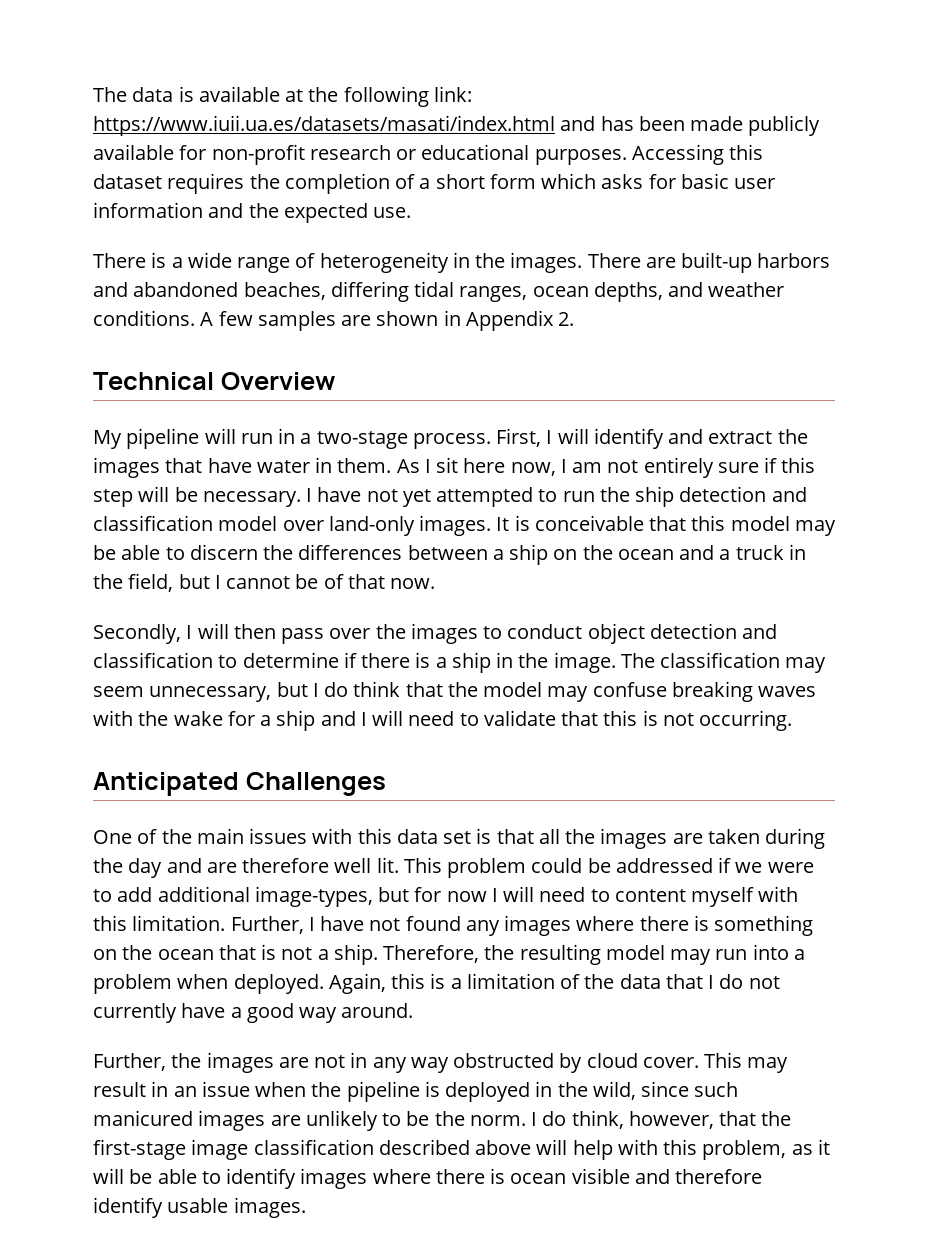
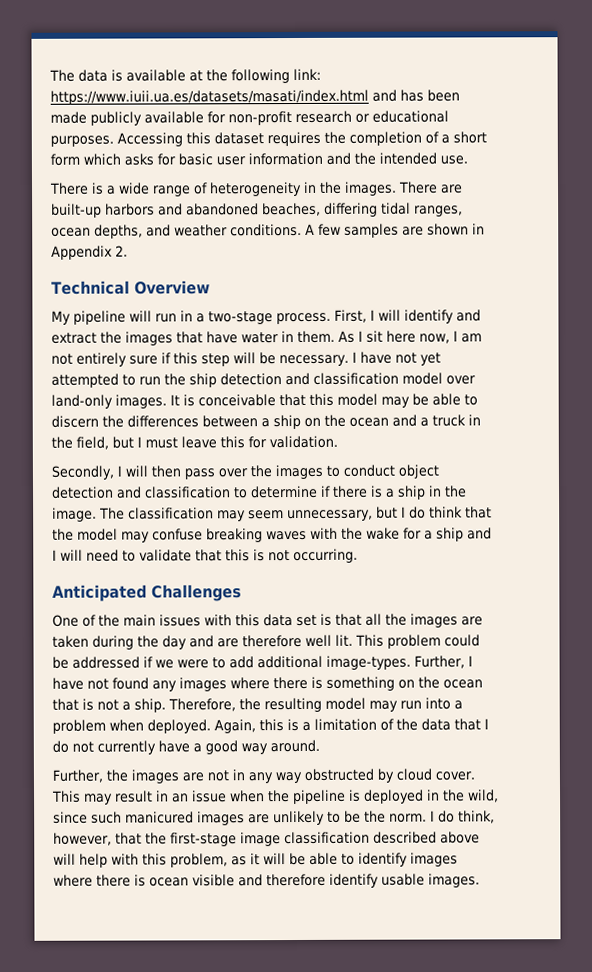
[283,203,368,223] expected -> [379,152,437,165] intended
[226,574,436,589] cannot be of that now. -> [145,435,338,449] must leave this for validation.
[254,886,799,907] [93,915,226,931] image-types, but for now I will need to content myself with this limitation. -> [326,655,411,670] image-types.

